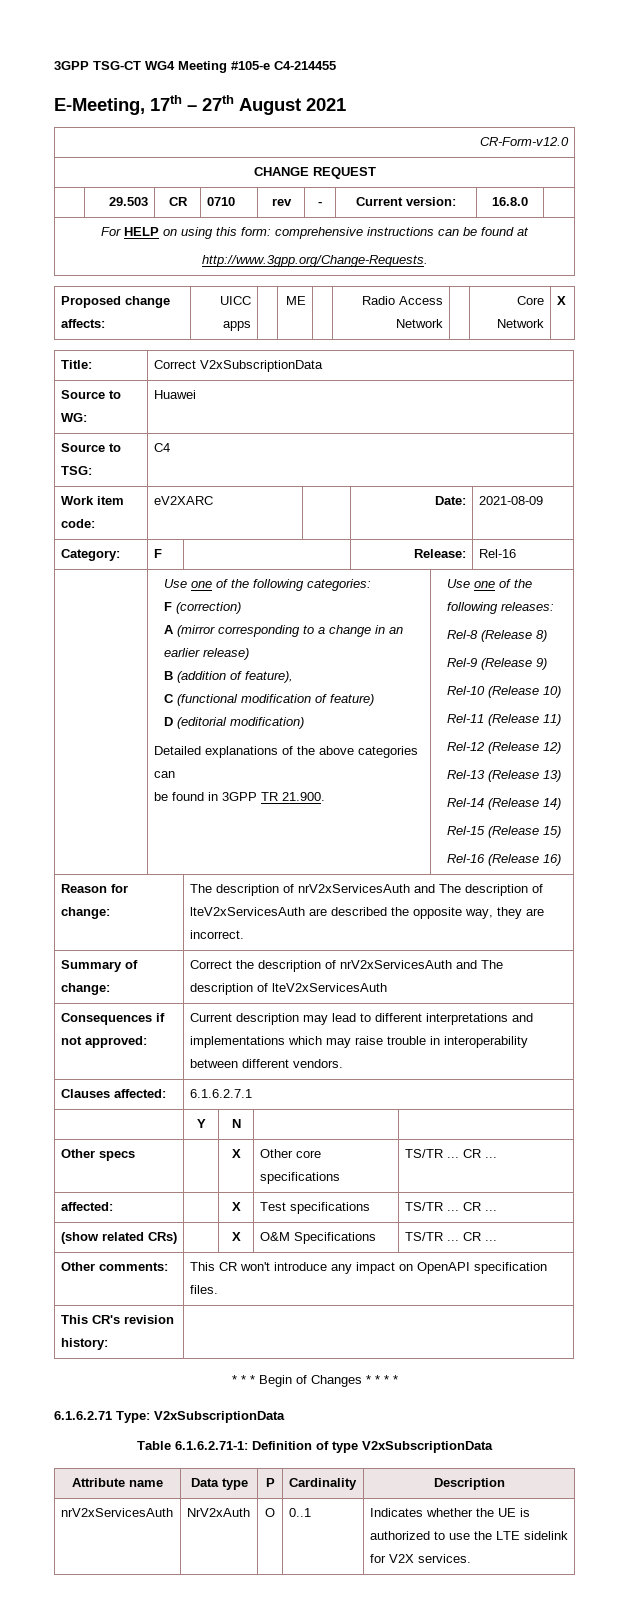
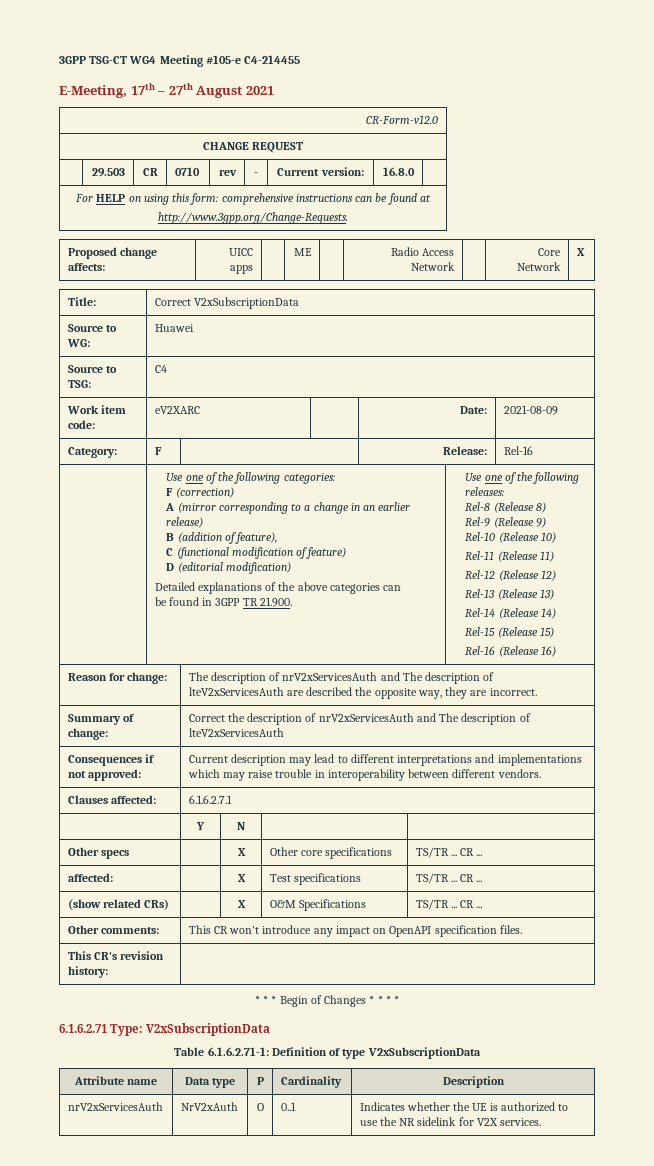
[495,1531,520,1540] LTE -> [399,1118,416,1126] NR

